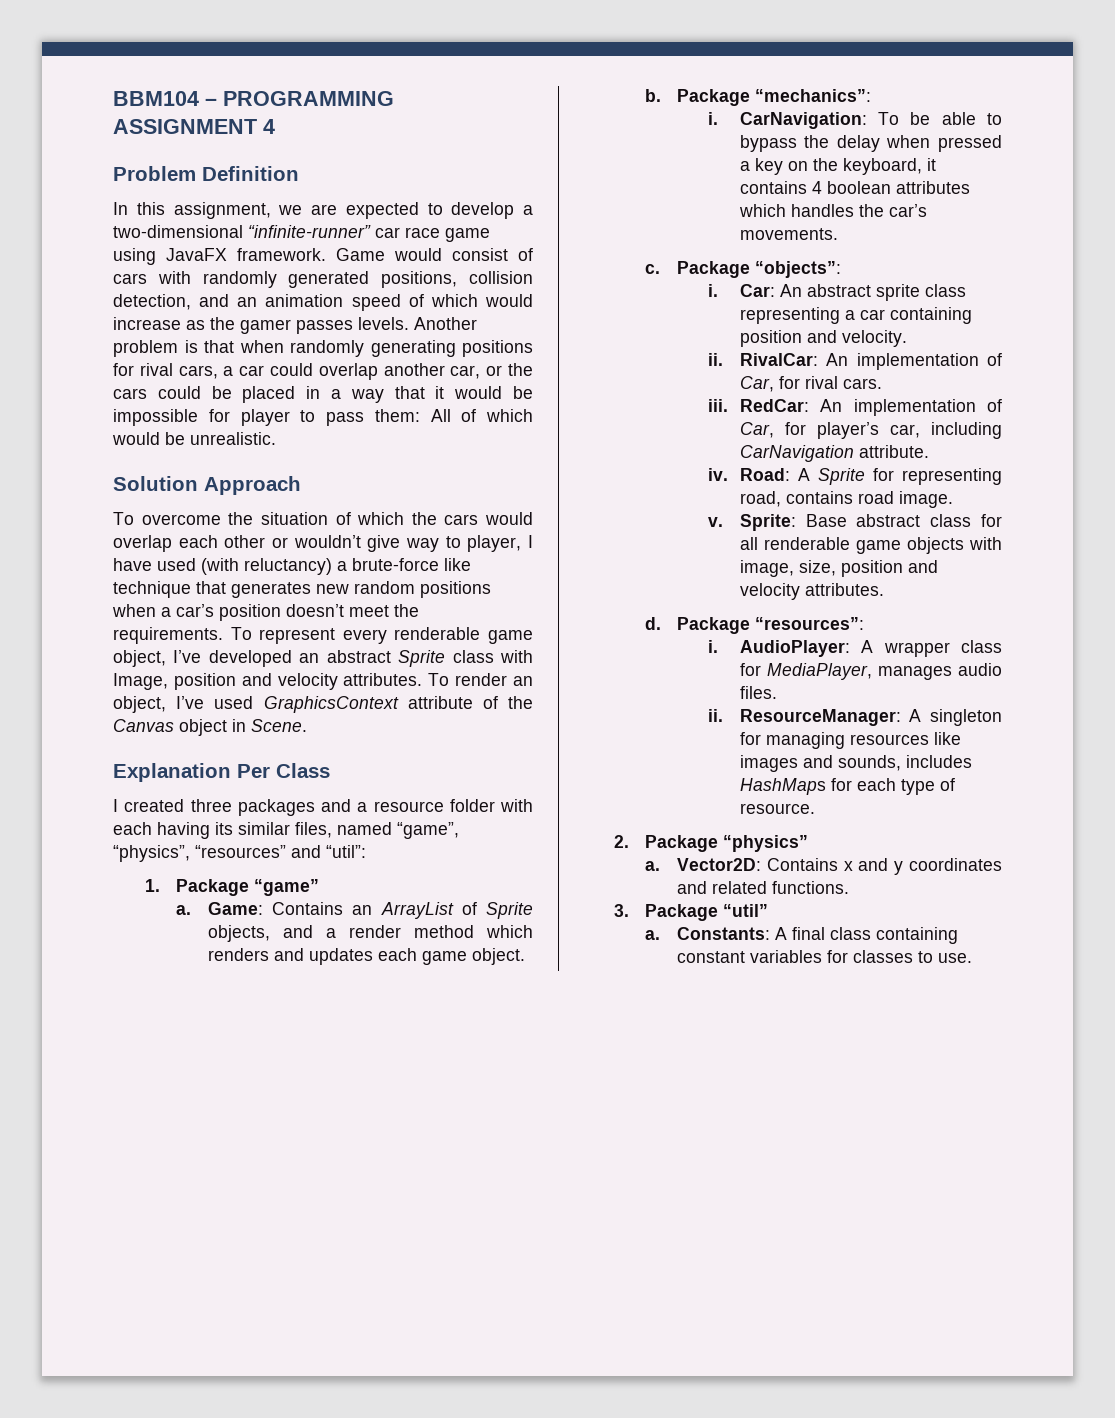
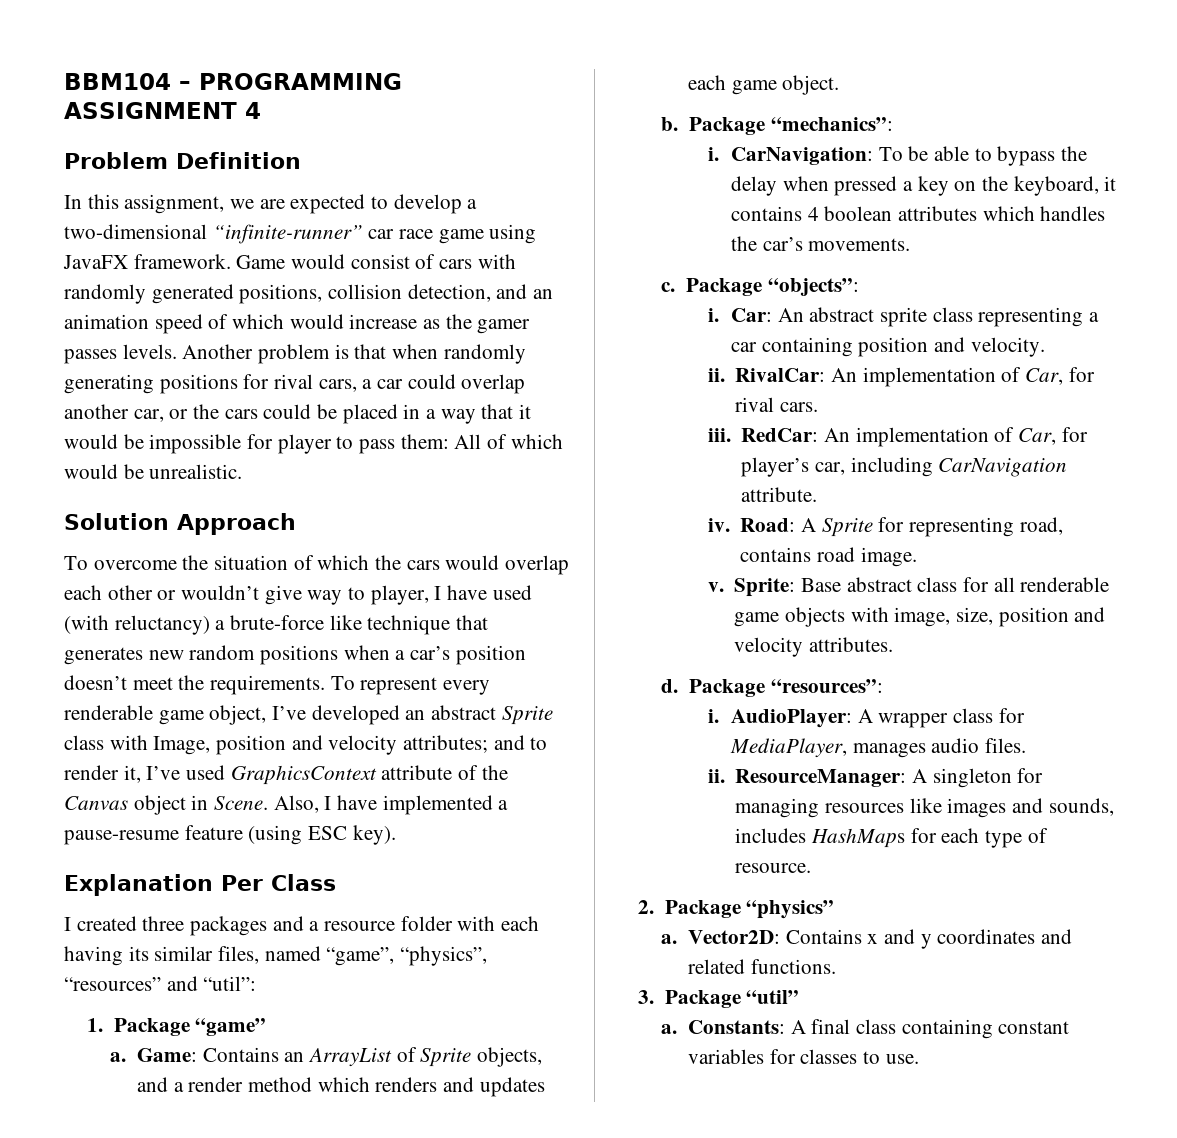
[343,673,533,686] [113,696,166,713] attributes. To render an object, -> [403,735,548,753] [64,765,141,783] attributes; and to render it,
(307, 725) none -> [273,795,509,815] [64,825,396,845] Also, I have implemented a pause-resume feature (using ESC key).

